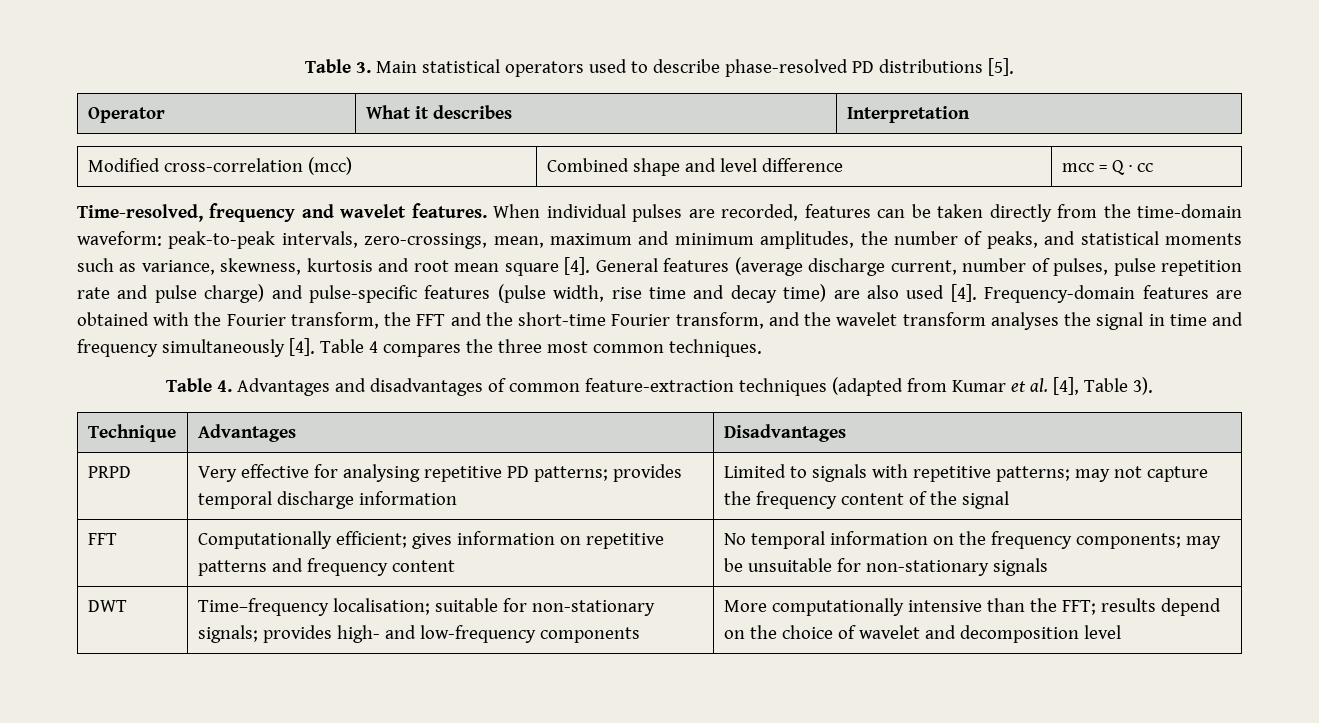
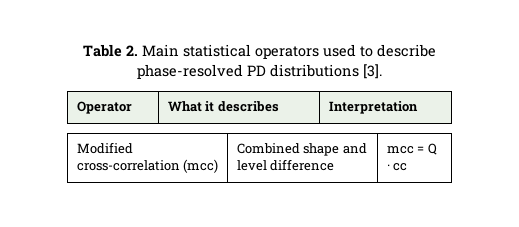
[305,59,372,73] Table 3. -> [83,44,138,57] Table 2.
[987,58,1014,76] [5]. -> [363,64,382,79] [3].
[77,203,1243,222] [77,231,1242,249] [77,257,1243,276] [77,284,1242,303] [77,312,1243,330] [77,338,762,357] [166,377,1153,396] [87,424,176,442] [197,424,296,442] [723,424,846,442] [87,466,131,478] [197,464,682,482] [197,491,457,509] [723,464,1208,482] [723,491,1009,509] [87,533,117,545] [197,531,664,549] [197,558,455,576] [723,531,1221,549] [723,558,1048,576] [87,600,127,612] [197,598,655,616] [197,625,640,643] [723,598,1221,616] [723,625,1121,643] // Time-resolved, frequency and wavelet features. When individual pulses are recorded, features can be taken directly from the time-domain waveform: peak-to-peak intervals, zero-crossings, mean, maximum and minimum amplitudes, the number of peaks, and statistical moments such as variance, skewness, kurtosis and root mean square [4]. General features (average discharge current, number of pulses, pulse repetition rate and pulse charge) and pulse-specific features (pulse width, rise time and decay time) are also used [4]. Frequency-domain features are obtained with the Fourier transform, the FFT and the short-time Fourier transform, and the wavelet transform analyses the signal in time and frequency simultaneously [4]. Table 4 compares the three most common techniques. // Table 4. Advantages and disadvantages of common feature-extraction techniques (adapted from Kumar et al. [4], Table 3). // Technique | Advantages | Disadvantages // PRPD | Very effective for analysing repetitive PD patterns; provides temporal discharge information | Limited to signals with repetitive patterns; may not capture the frequency content of the signal // FFT | Computationally efficient; gives information on repetitive patterns and frequency content | No temporal information on the frequency components; may be unsuitable for non-stationary signals // DWT | Time–frequency localisation; suitable for non-stationary signals; provides high- and low-frequency components | More computationally intensive than the FFT; results depend on the choice of wavelet and decomposition level -> (408, 167) none

